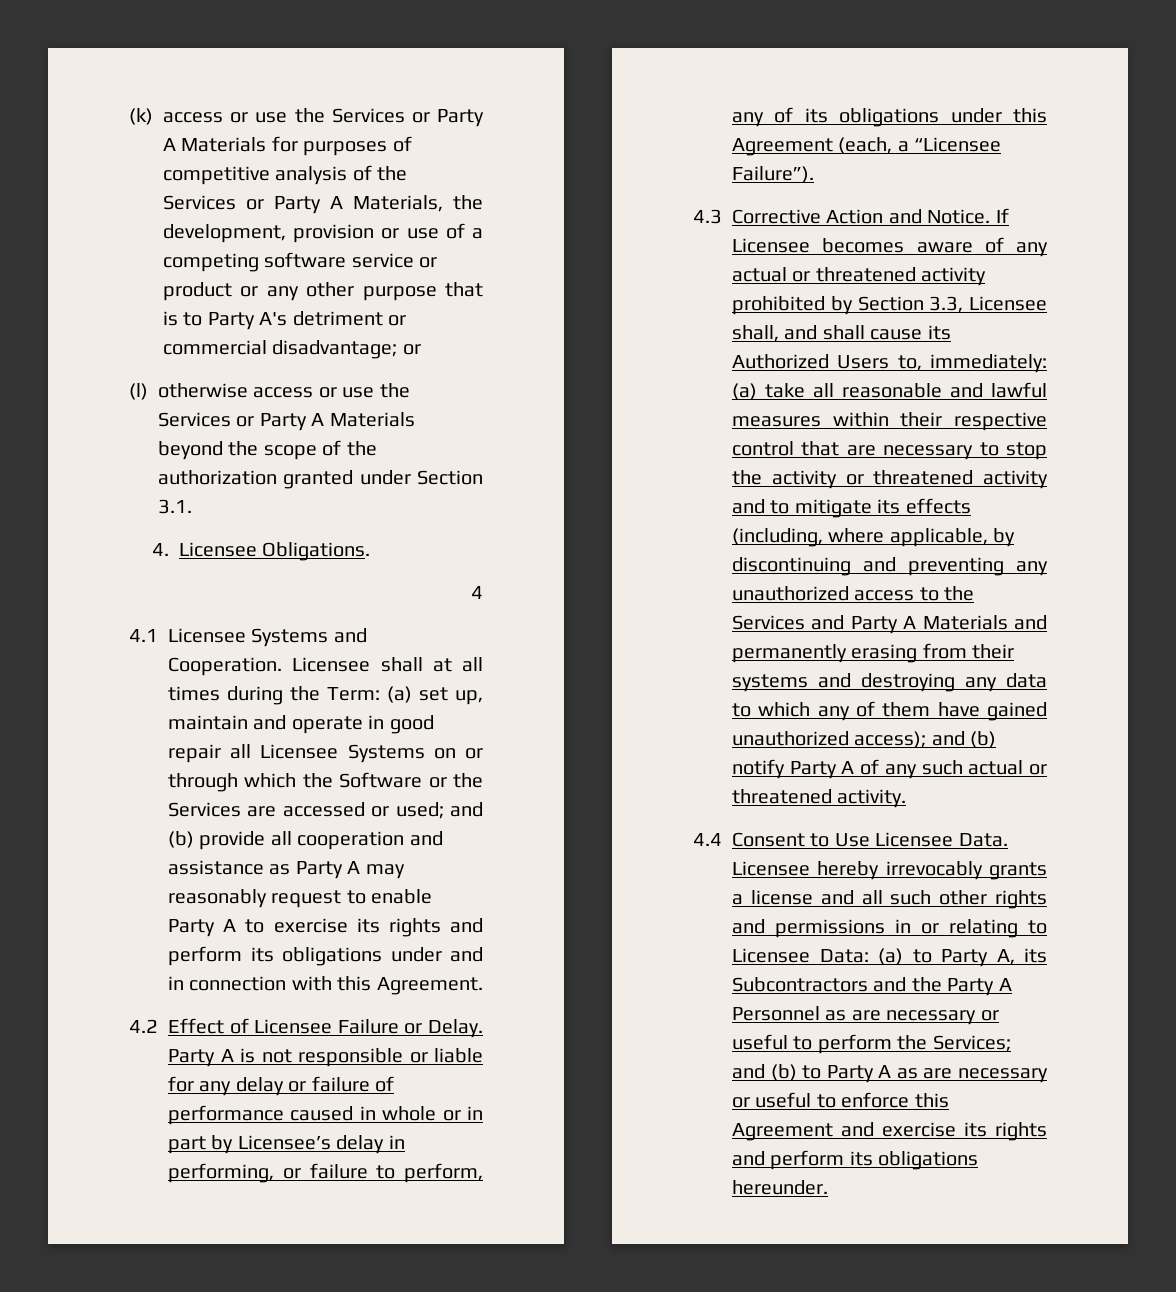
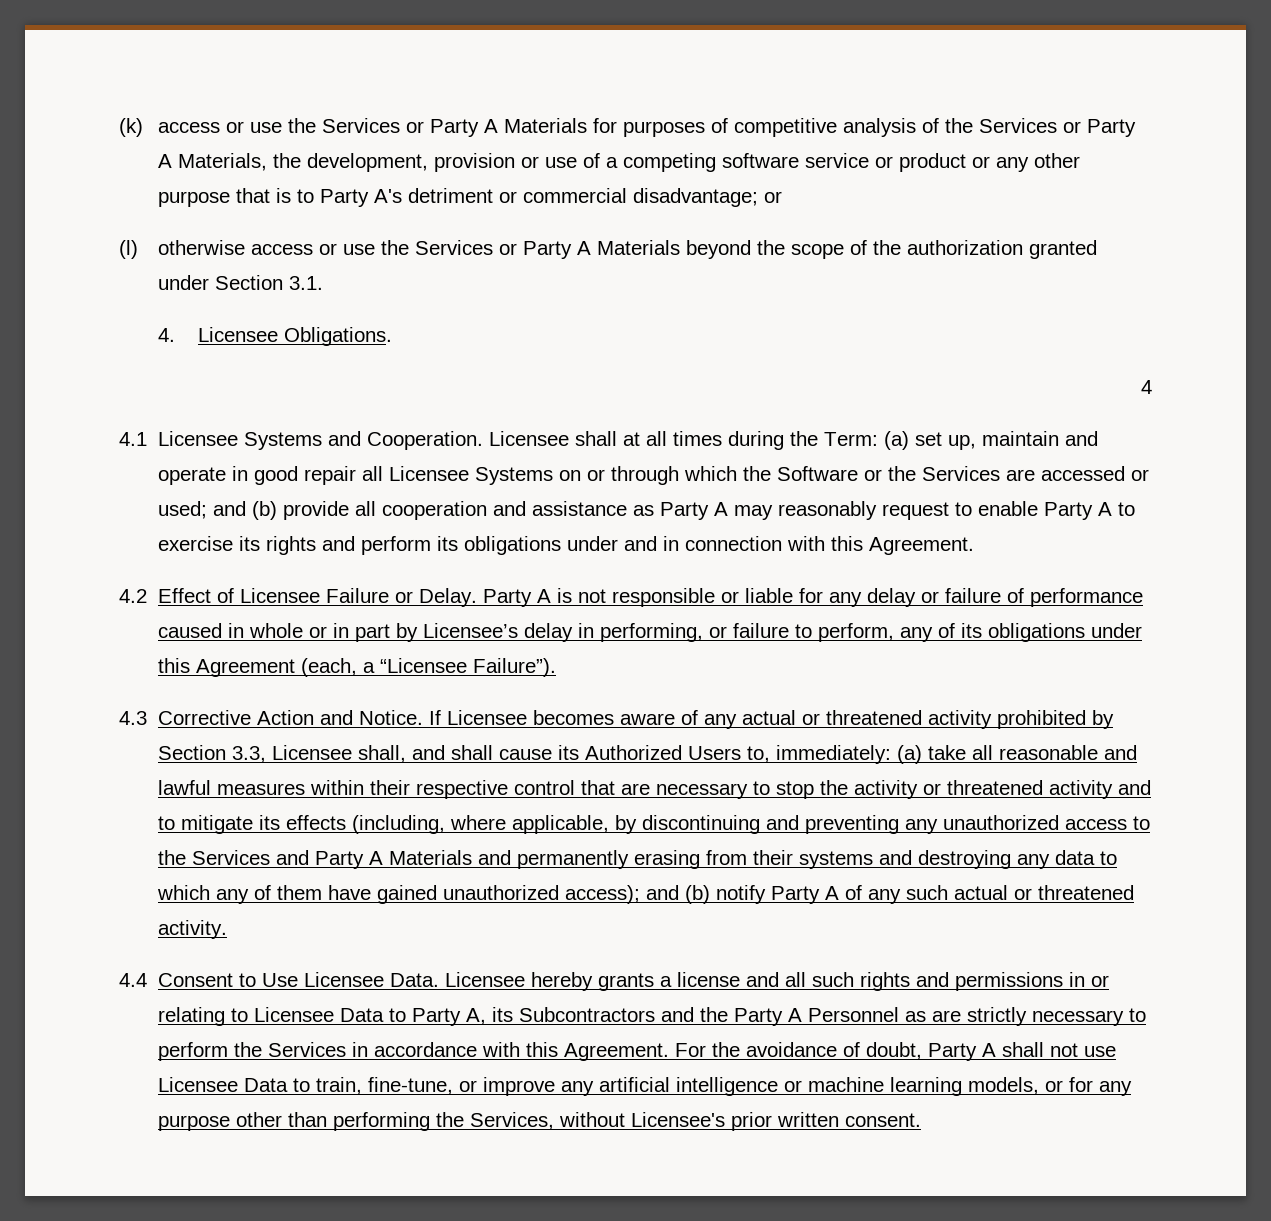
[885,861,983,880] irrevocably -> (594, 981) none
[939,890,988,905] other -> (855, 979) none
[819,948,903,965] Data: (a) -> [340,1008,385,1022] Data
[886,1010,999,1025] [732,1034,1011,1054] [732,1064,1048,1083] [732,1092,949,1108] [732,1122,1047,1141] [732,1150,979,1170] [732,1180,828,1195] necessary or useful to perform the Services; and (b) to Party A as are necessary or useful to enforce this Agreement and exercise its rights and perform its obligations hereunder. -> [967,1007,1147,1026] [158,1042,1117,1061] [158,1077,1133,1096] [158,1112,922,1131] strictly necessary to perform the Services in accordance with this Agreement. For the avoidance of doubt, Party A shall not use Licensee Data to train, fine-tune, or improve any artificial intelligence or machine learning models, or for any purpose other than performing the Services, without Licensee's prior written consent.

